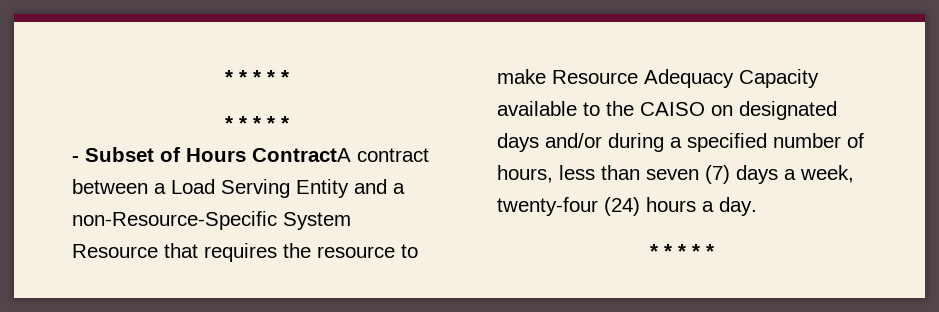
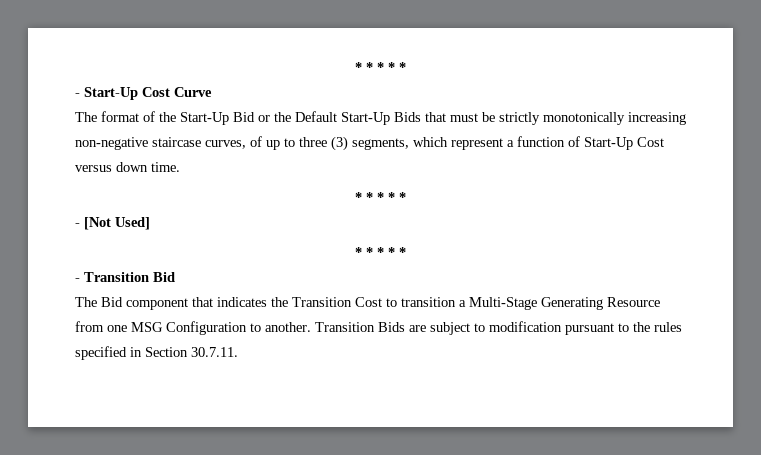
[225,70,289,84] [225,116,289,130] [72,147,429,162] [72,179,405,198] [72,211,351,230] [72,243,418,262] [497,69,819,88] [497,101,837,120] [497,133,864,152] [497,165,854,184] [497,197,757,216] [650,244,714,258] * * * * * // * * * * * // - Subset of Hours ContractA contract between a Load Serving Entity and a non-Resource-Specific System Resource that requires the resource to make Resource Adequacy Capacity available to the CAISO on designated days and/or during a specified number of hours, less than seven (7) days a week, twenty-four (24) hours a day. // * * * * * -> [355,62,406,72] [75,87,212,100] [75,111,686,125] [75,136,664,151] [75,162,180,172] [355,192,406,202] [75,217,150,230] [355,247,406,257] [75,272,175,282] [75,297,660,310] [75,321,682,335] [75,346,238,360] * * * * * // - Start-Up Cost Curve // The format of the Start-Up Bid or the Default Start-Up Bids that must be strictly monotonically increasing non-negative staircase curves, of up to three (3) segments, which represent a function of Start-Up Cost versus down time. // * * * * * // - [Not Used] // * * * * * // - Transition Bid // The Bid component that indicates the Transition Cost to transition a Multi-Stage Generating Resource from one MSG Configuration to another. Transition Bids are subject to modification pursuant to the rules specified in Section 30.7.11.

